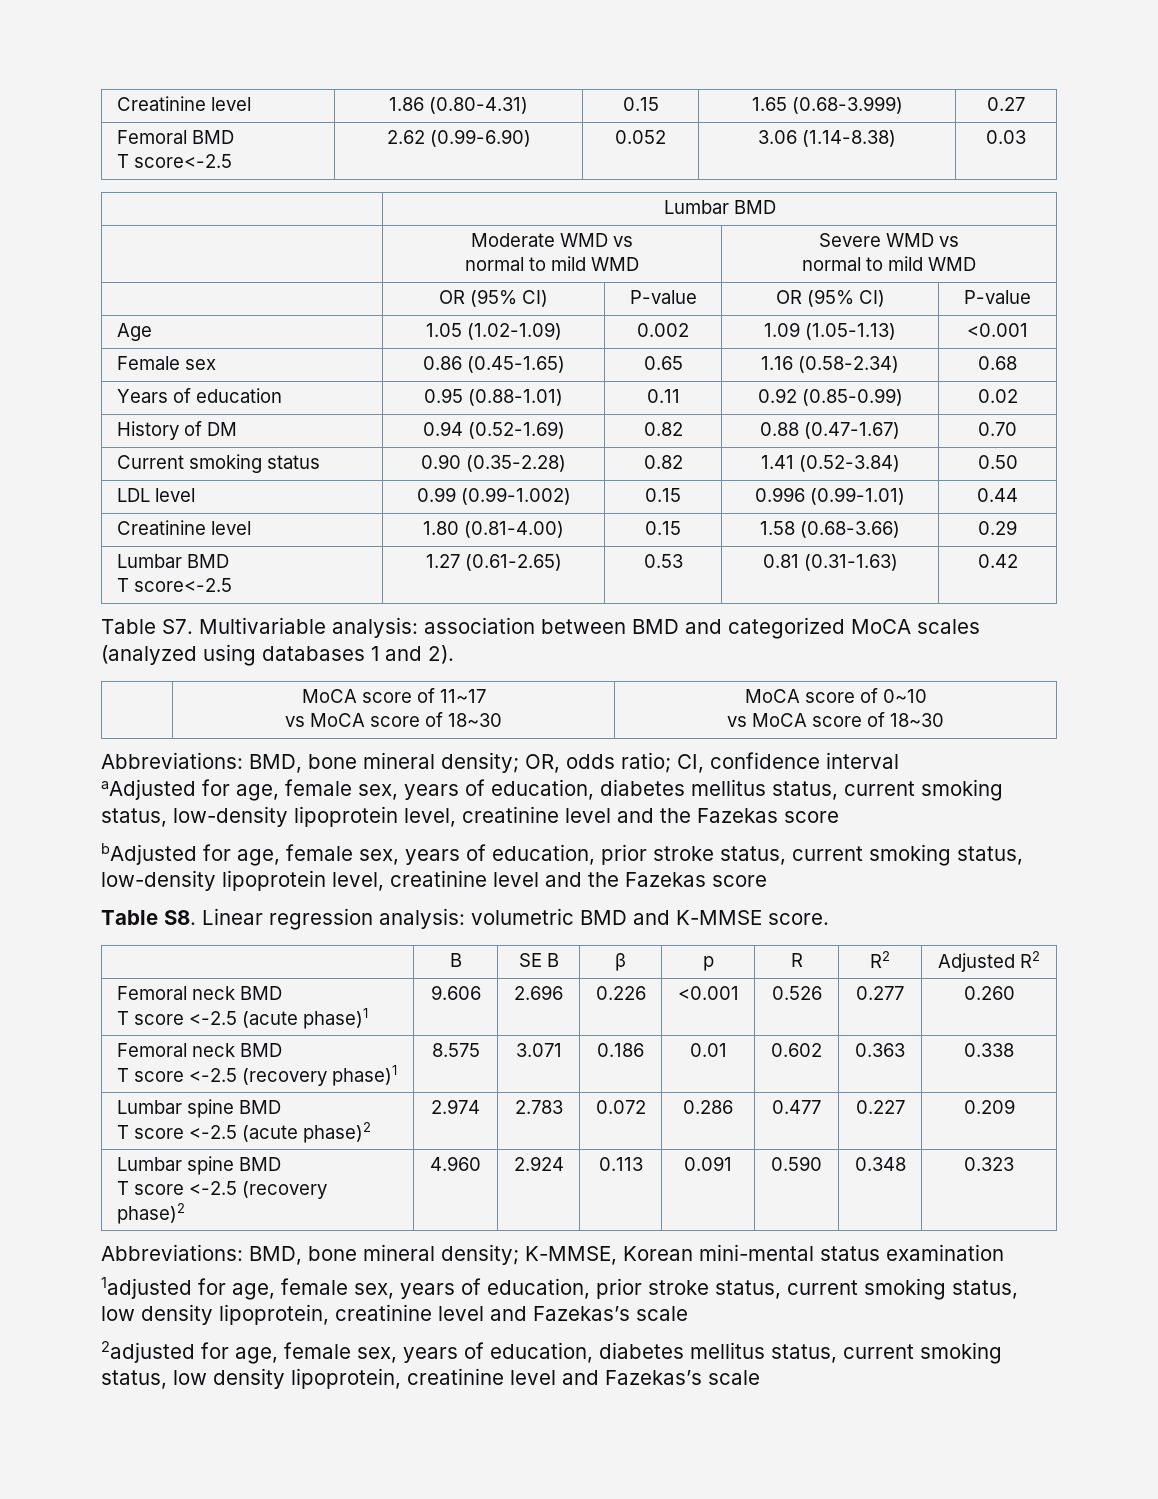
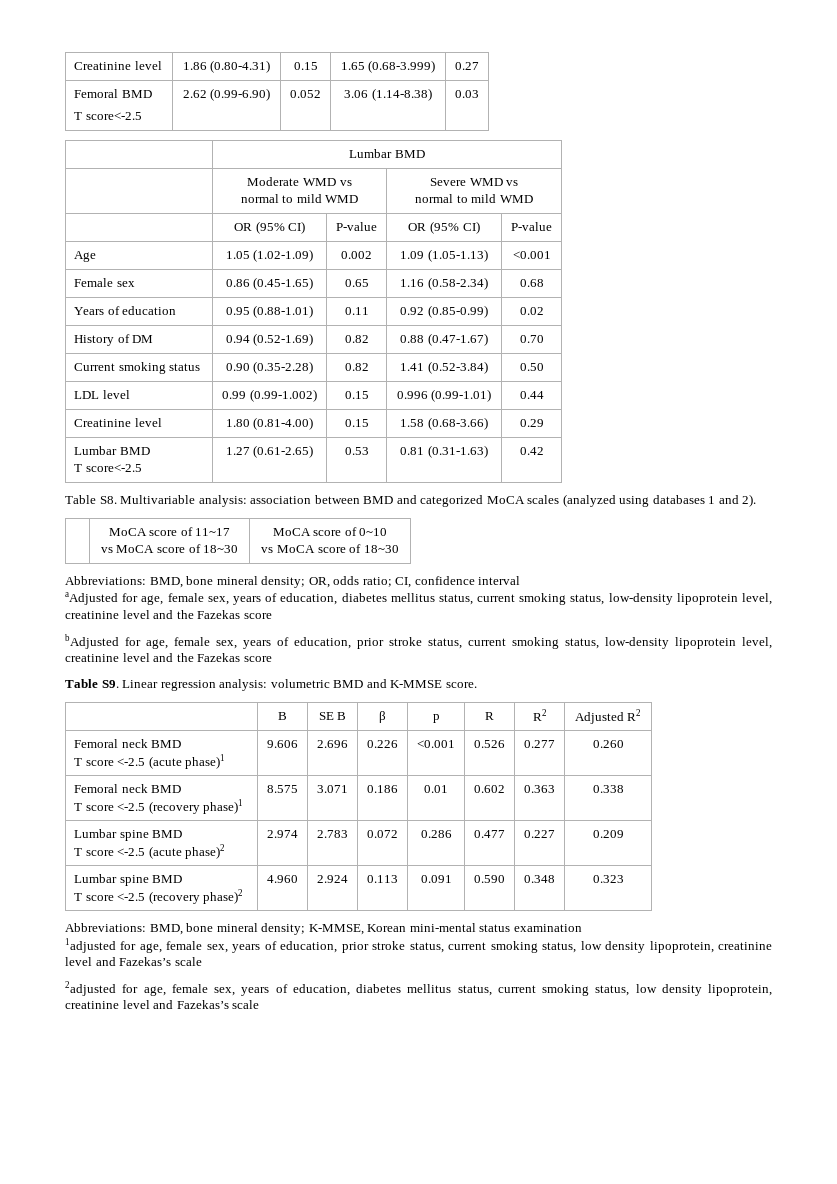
[162,619,193,634] S7. -> [99,496,117,504] S8.
[164,910,196,925] S8. -> [101,680,119,688] S9.

